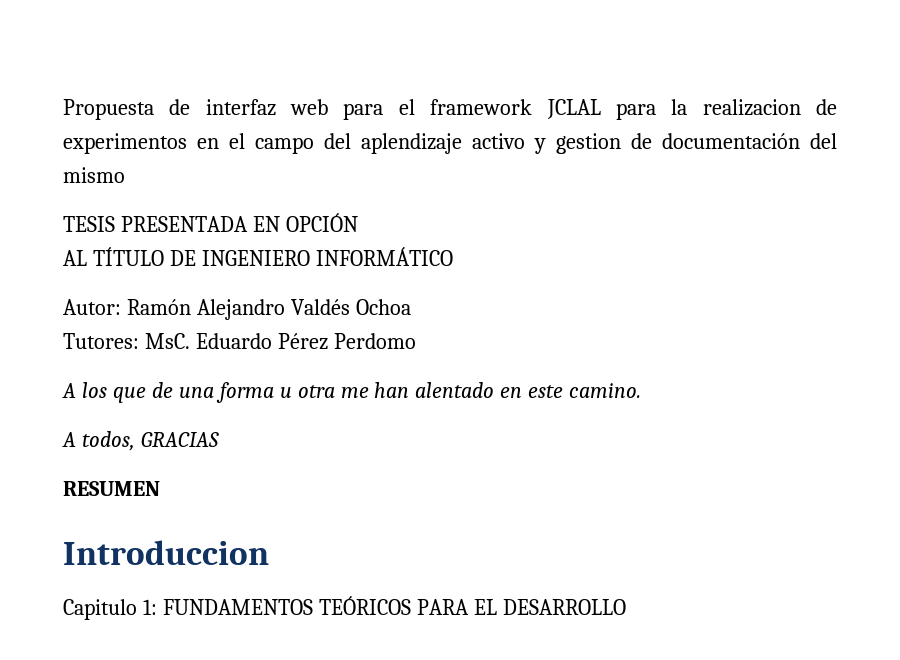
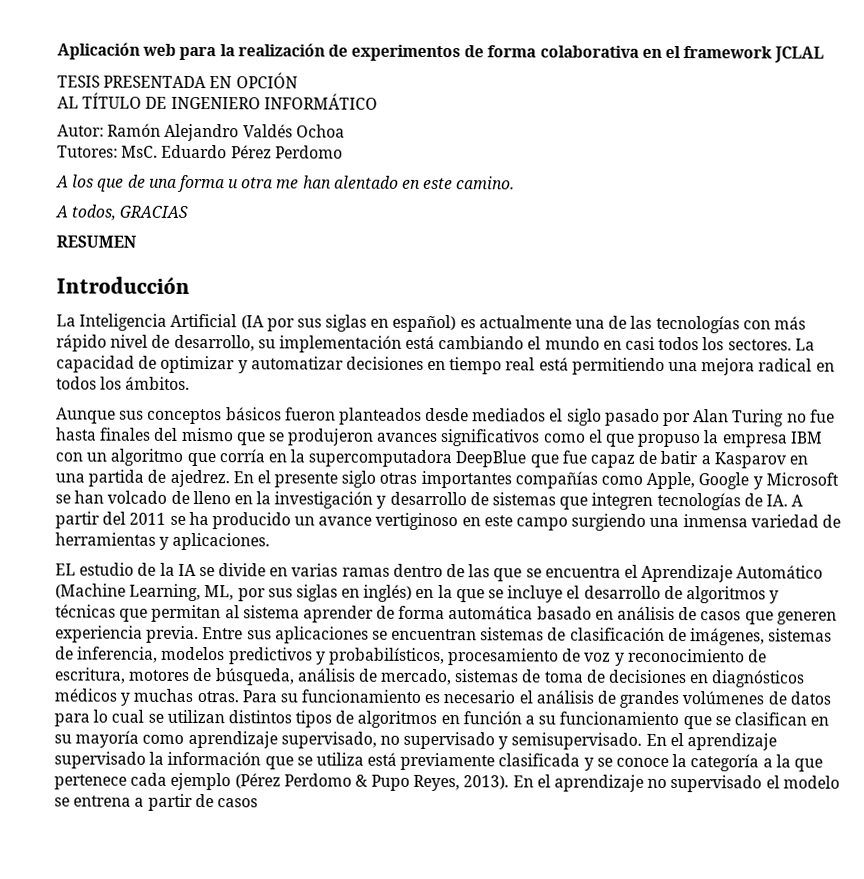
[63,99,837,120] [63,133,837,154] [63,167,125,183] Propuesta de interfaz web para el framework JCLAL para la realizacion de experimentos en el campo del aplendizaje activo y gestion de documentación del mismo -> [57,42,825,63] Aplicación web para la realización de experimentos de forma colaborativa en el framework JCLAL
[63,540,269,565] [63,596,626,620] Introduccion // Capitulo 1: FUNDAMENTOS TEÓRICOS PARA EL DESARROLLO -> [56,276,190,294] [56,313,806,334] [56,334,815,353] [56,355,835,376] [56,376,191,390] [56,407,835,427] [55,427,823,448] [55,448,808,469] [55,469,839,490] [55,490,804,511] [55,511,841,531] [55,532,271,551] [55,562,824,583] [55,583,780,604] [55,604,837,625] [55,625,833,646] [55,646,768,666] [54,667,806,688] [54,688,831,709] [54,709,830,730] [54,730,778,751] [54,751,823,772] [54,772,840,793] [54,793,258,811] Introducción // La Inteligencia Artificial (IA por sus siglas en español) es actualmente una de las tecnologías con más rápido nivel de desarrollo, su implementación está cambiando el mundo en casi todos los sectores. La capacidad de optimizar y automatizar decisiones en tiempo real está permitiendo una mejora radical en todos los ámbitos. // Aunque sus conceptos básicos fueron planteados desde mediados el siglo pasado por Alan Turing no fue hasta finales del mismo que se produjeron avances significativos como el que propuso la empresa IBM con un algoritmo que corría en la supercomputadora DeepBlue que fue capaz de batir a Kasparov en una partida de ajedrez. En el presente siglo otras importantes compañías como Apple, Google y Microsoft se han volcado de lleno en la investigación y desarrollo de sistemas que integren tecnologías de IA. A partir del 2011 se ha producido un avance vertiginoso en este campo surgiendo una inmensa variedad de herramientas y aplicaciones. // EL estudio de la IA se divide en varias ramas dentro de las que se encuentra el Aprendizaje Automático (Machine Learning, ML, por sus siglas en inglés) en la que se incluye el desarrollo de algoritmos y técnicas que permitan al sistema aprender de forma automática basado en análisis de casos que generen experiencia previa. Entre sus aplicaciones se encuentran sistemas de clasificación de imágenes, sistemas de inferencia, modelos predictivos y probabilísticos, procesamiento de voz y reconocimiento de escritura, motores de búsqueda, análisis de mercado, sistemas de toma de decisiones en diagnósticos médicos y muchas otras. Para su funcionamiento es necesario el análisis de grandes volúmenes de datos para lo cual se utilizan distintos tipos de algoritmos en función a su funcionamiento que se clasifican en su mayoría como aprendizaje supervisado, no supervisado y semisupervisado. En el aprendizaje supervisado la información que se utiliza está previamente clasificada y se conoce la categoría a la que pertenece cada ejemplo (Pérez Perdomo & Pupo Reyes, 2013). En el aprendizaje no supervisado el modelo se entrena a partir de casos

